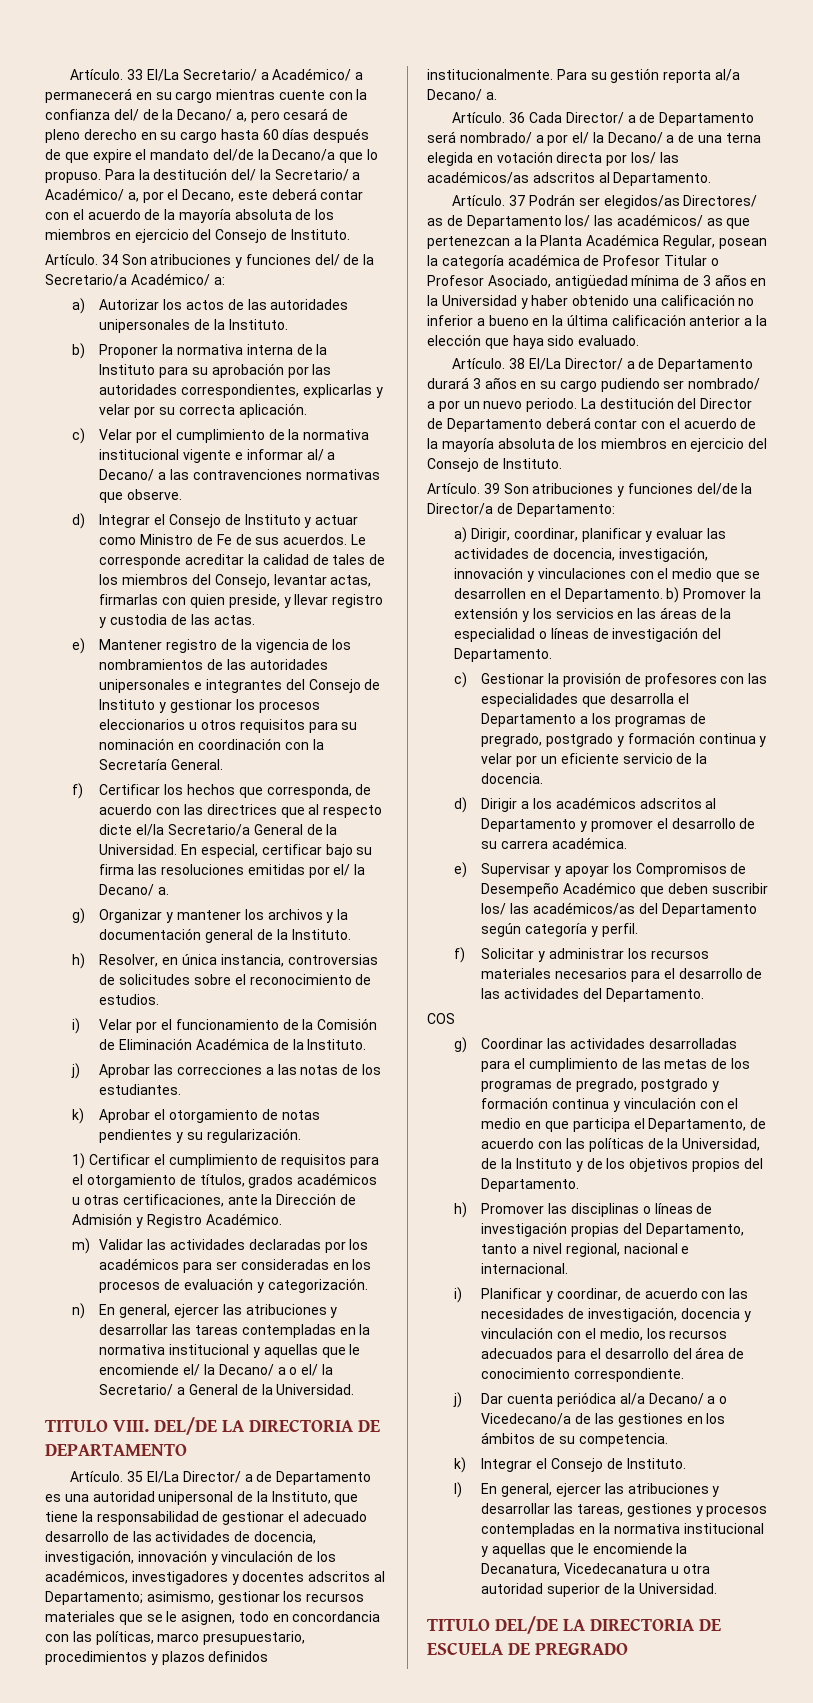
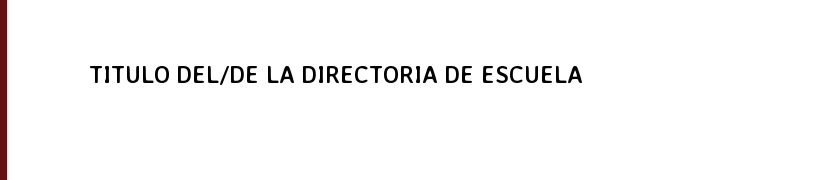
[70,68,364,81] [45,88,368,103] [45,108,349,123] [45,128,370,143] [45,149,379,163] [45,168,361,183] [45,188,364,203] [45,209,335,223] [45,229,350,243] [45,254,375,268] [45,273,225,286] [72,298,349,314] [99,319,288,333] [72,343,328,359] [99,363,332,378] [99,384,383,398] [99,403,307,418] [72,428,370,444] [99,449,336,463] [99,469,380,481] [99,489,183,503] [72,513,359,529] [99,534,366,545] [99,554,386,568] [99,574,372,588] [99,594,384,608] [99,614,255,628] [72,638,352,654] [99,659,328,670] [99,679,381,693] [99,699,320,713] [99,719,358,733] [99,738,324,750] [99,759,224,770] [72,783,372,799] [99,804,383,818] [99,824,338,836] [99,844,373,858] [99,864,366,878] [99,884,170,896] [72,908,349,924] [99,928,351,943] [72,953,378,969] [99,974,372,985] [99,994,160,1005] [72,1018,378,1034] [99,1038,367,1050] [71,1063,381,1079] [99,1084,182,1095] [72,1108,320,1124] [99,1128,301,1143] [72,1153,379,1169] [72,1173,378,1188] [72,1193,356,1207] [72,1213,282,1228] [72,1238,369,1254] [99,1258,372,1273] [99,1278,368,1293] [72,1303,338,1319] [99,1324,371,1338] [99,1344,361,1358] [99,1364,333,1376] [99,1384,355,1396] [45,1417,380,1435] [45,1444,187,1456] [70,1471,372,1485] [45,1491,359,1505] [45,1511,367,1525] [45,1531,316,1544] [45,1550,336,1565] [45,1570,385,1585] [45,1591,365,1605] [45,1611,381,1625] [45,1631,306,1645] [45,1651,269,1665] [427,68,740,83] [427,89,497,101] [452,112,755,126] [427,131,761,146] [427,151,679,166] [427,171,712,186] [452,194,758,209] [427,214,751,229] [427,234,767,249] [427,254,719,269] [427,274,767,289] [427,294,755,309] [427,314,768,326] [427,334,640,349] [452,358,754,372] [427,377,761,392] [427,397,753,412] [427,417,757,432] [427,438,768,452] [427,458,562,472] [427,483,753,497] [427,503,615,517] [454,527,726,543] [454,547,708,562] [454,567,760,582] [454,587,761,603] [454,607,732,622] [454,627,722,642] [454,648,553,662] [454,672,768,688] [481,693,689,707] [481,713,706,727] [481,732,767,747] [481,753,708,767] [481,773,544,784] [454,797,717,813] [481,818,756,832] [481,837,628,849] [454,862,747,878] [481,882,768,897] [481,902,757,917] [481,923,638,937] [454,947,709,963] [481,968,763,982] [481,988,704,1002] [427,1013,455,1024] [454,1037,737,1053] [481,1058,750,1072] [481,1078,719,1092] [481,1097,739,1112] [481,1118,767,1132] [481,1138,761,1152] [481,1158,763,1172] [481,1178,580,1192] [454,1202,713,1218] [481,1222,744,1237] [481,1243,690,1257] [481,1263,569,1274] [454,1287,749,1303] [481,1307,751,1322] [481,1327,728,1341] [481,1347,745,1362] [481,1368,685,1382] [453,1392,728,1408] [481,1413,726,1427] [481,1432,668,1447] [454,1457,686,1473] [454,1482,720,1498] [481,1503,768,1517] [481,1523,764,1537] [481,1543,688,1557] [481,1563,710,1576] [481,1583,717,1597] Artículo. 33 El/La Secretario/ a Académico/ a permanecerá en su cargo mientras cuente con la confianza del/ de la Decano/ a, pero cesará de pleno derecho en su cargo hasta 60 días después de que expire el mandato del/de la Decano/a que lo propuso. Para la destitución del/ la Secretario/ a Académico/ a, por el Decano, este deberá contar con el acuerdo de la mayoría absoluta de los miembros en ejercicio del Consejo de Instituto. // Artículo. 34 Son atribuciones y funciones del/ de la Secretario/a Académico/ a: // a) Autorizar los actos de las autoridades unipersonales de la Instituto. // b) Proponer la normativa interna de la Instituto para su aprobación por las autoridades correspondientes, explicarlas y velar por su correcta aplicación. // c) Velar por el cumplimiento de la normativa institucional vigente e informar al/ a Decano/ a las contravenciones normativas que observe. // d) Integrar el Consejo de Instituto y actuar como Ministro de Fe de sus acuerdos. Le corresponde acreditar la calidad de tales de los miembros del Consejo, levantar actas, firmarlas con quien preside, y llevar registro y custodia de las actas. // e) Mantener registro de la vigencia de los nombramientos de las autoridades unipersonales e integrantes del Consejo de Instituto y gestionar los procesos eleccionarios u otros requisitos para su nominación en coordinación con la Secretaría General. // f) Certificar los hechos que corresponda, de acuerdo con las directrices que al respecto dicte el/la Secretario/a General de la Universidad. En especial, certificar bajo su firma las resoluciones emitidas por el/ la Decano/ a. // g) Organizar y mantener los archivos y la documentación general de la Instituto. // h) Resolver, en única instancia, controversias de solicitudes sobre el reconocimiento de estudios. // i) Velar por el funcionamiento de la Comisión de Eliminación Académica de la Instituto. // j) Aprobar las correcciones a las notas de los estudiantes. // k) Aprobar el otorgamiento de notas pendientes y su regularización. // 1) Certificar el cumplimiento de requisitos para el otorgamiento de títulos, grados académicos u otras certificaciones, ante la Dirección de Admisión y Registro Académico. // m) Validar las actividades declaradas por los académicos para ser consideradas en los procesos de evaluación y categorización. // n) En general, ejercer las atribuciones y desarrollar las tareas contempladas en la normativa institucional y aquellas que le encomiende el/ la Decano/ a o el/ la Secretario/ a General de la Universidad. // TITULO VIII. DEL/DE LA DIRECTORIA DE DEPARTAMENTO // Artículo. 35 El/La Director/ a de Departamento es una autoridad unipersonal de la Instituto, que tiene la responsabilidad de gestionar el adecuado desarrollo de las actividades de docencia, investigación, innovación y vinculación de los académicos, investigadores y docentes adscritos al Departamento; asimismo, gestionar los recursos materiales que se le asignen, todo en concordancia con las políticas, marco presupuestario, procedimientos y plazos definidos institucionalmente. Para su gestión reporta al/a Decano/ a. // Artículo. 36 Cada Director/ a de Departamento será nombrado/ a por el/ la Decano/ a de una terna elegida en votación directa por los/ las académicos/as adscritos al Departamento. // Artículo. 37 Podrán ser elegidos/as Directores/ as de Departamento los/ las académicos/ as que pertenezcan a la Planta Académica Regular, posean la categoría académica de Profesor Titular o Profesor Asociado, antigüedad mínima de 3 años en la Universidad y haber obtenido una calificación no inferior a bueno en la última calificación anterior a la elección que haya sido evaluado. // Artículo. 38 El/La Director/ a de Departamento durará 3 años en su cargo pudiendo ser nombrado/ a por un nuevo periodo. La destitución del Director de Departamento deberá contar con el acuerdo de la mayoría absoluta de los miembros en ejercicio del Consejo de Instituto. // Artículo. 39 Son atribuciones y funciones del/de la Director/a de Departamento: // a) Dirigir, coordinar, planificar y evaluar las actividades de docencia, investigación, innovación y vinculaciones con el medio que se desarrollen en el Departamento. b) Promover la extensión y los servicios en las áreas de la especialidad o líneas de investigación del Departamento. // c) Gestionar la provisión de profesores con las especialidades que desarrolla el Departamento a los programas de pregrado, postgrado y formación continua y velar por un eficiente servicio de la docencia. // d) Dirigir a los académicos adscritos al Departamento y promover el desarrollo de su carrera académica. // e) Supervisar y apoyar los Compromisos de Desempeño Académico que deben suscribir los/ las académicos/as del Departamento según categoría y perfil. // f) Solicitar y administrar los recursos materiales necesarios para el desarrollo de las actividades del Departamento. // COS // g) Coordinar las actividades desarrolladas para el cumplimiento de las metas de los programas de pregrado, postgrado y formación continua y vinculación con el medio en que participa el Departamento, de acuerdo con las políticas de la Universidad, de la Instituto y de los objetivos propios del Departamento. // h) Promover las disciplinas o líneas de investigación propias del Departamento, tanto a nivel regional, nacional e internacional. // i) Planificar y coordinar, de acuerdo con las necesidades de investigación, docencia y vinculación con el medio, los recursos adecuados para el desarrollo del área de conocimiento correspondiente. // j) Dar cuenta periódica al/a Decano/ a o Vicedecano/a de las gestiones en los ámbitos de su competencia. // k) Integrar el Consejo de Instituto. // l) En general, ejercer las atribuciones y desarrollar las tareas, gestiones y procesos contempladas en la normativa institucional y aquellas que le encomiende la Decanatura, Vicedecanatura u otra autoridad superior de la Universidad. // -> (89, 74) none
[508,1643,628,1655] DE PREGRADO -> (583, 74) none

